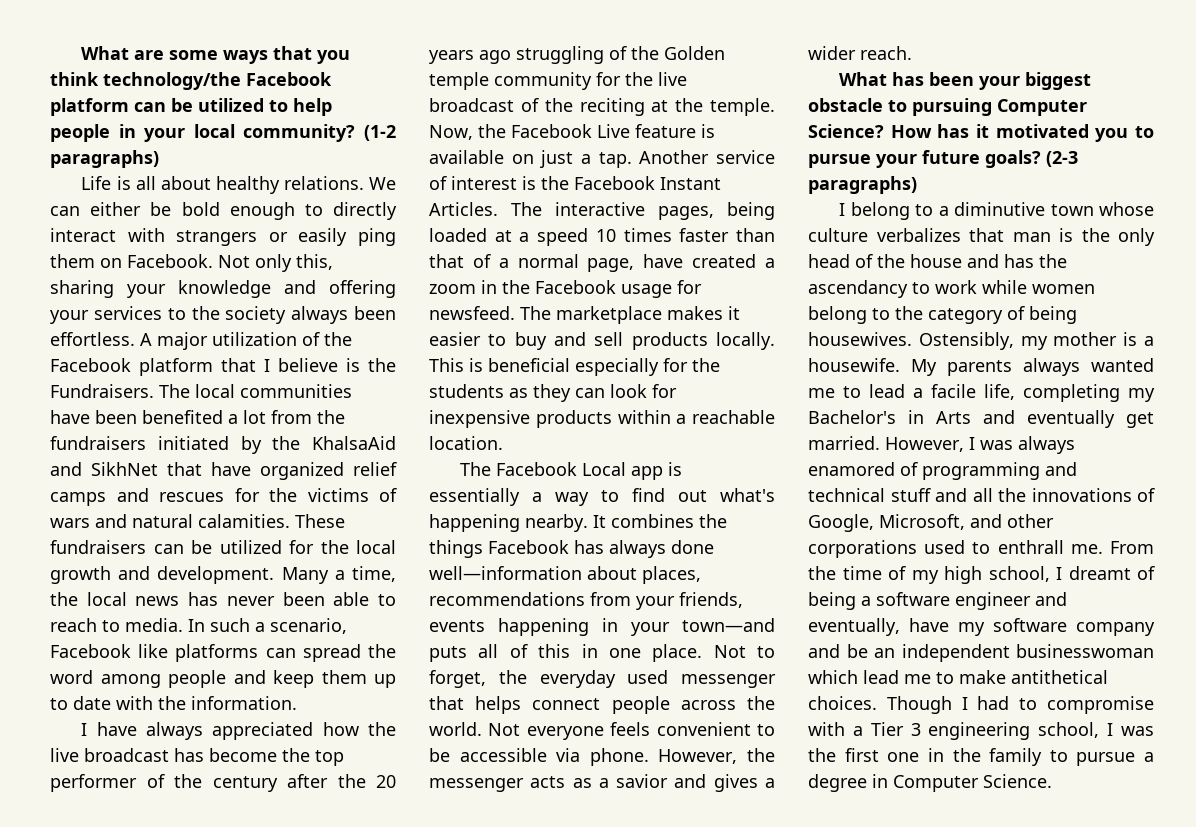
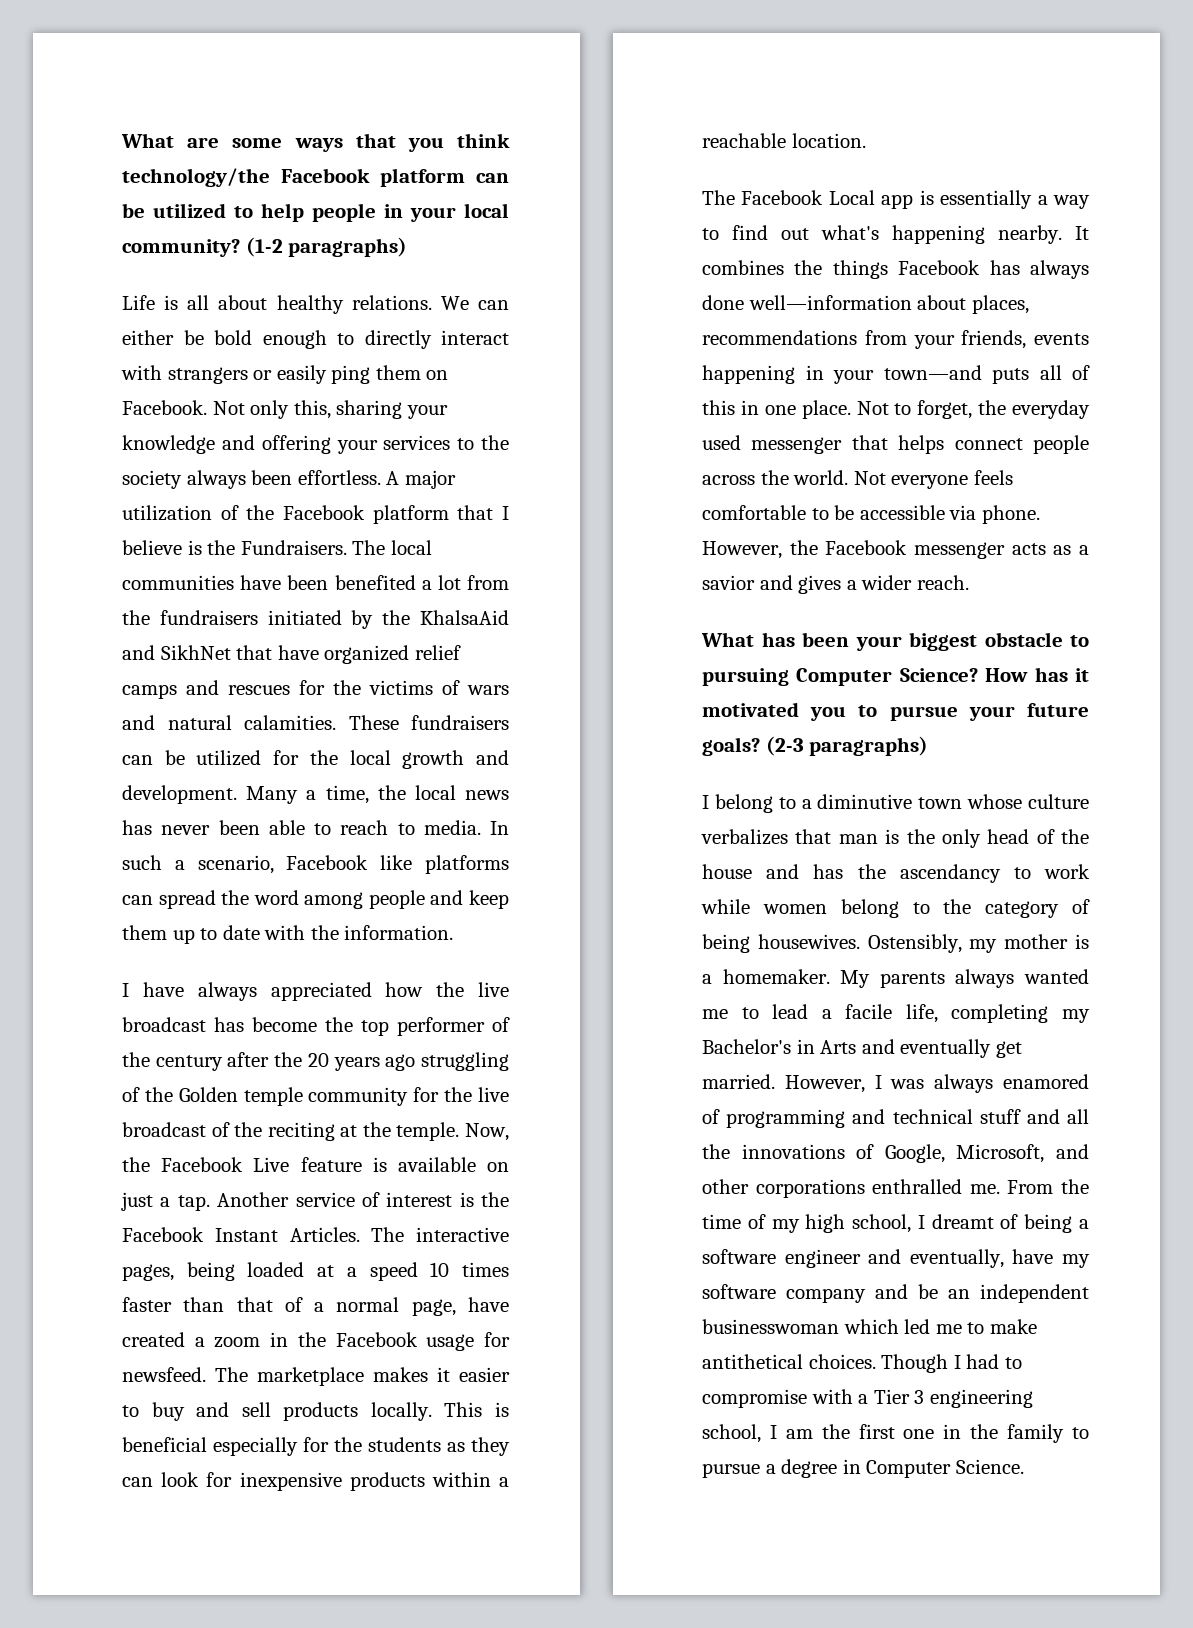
[656,722,751,736] convenient -> [702,505,806,520] comfortable
(775, 755) none -> [825,540,908,555] Facebook
[808,358,900,372] housewife. -> [722,969,830,984] homemaker.
[924,540,1064,554] used to enthrall -> [872,1179,963,1194] enthralled
[863,670,899,684] lead -> [904,1319,931,1334] led
[1121,726,1154,736] was -> [785,1429,813,1439] am

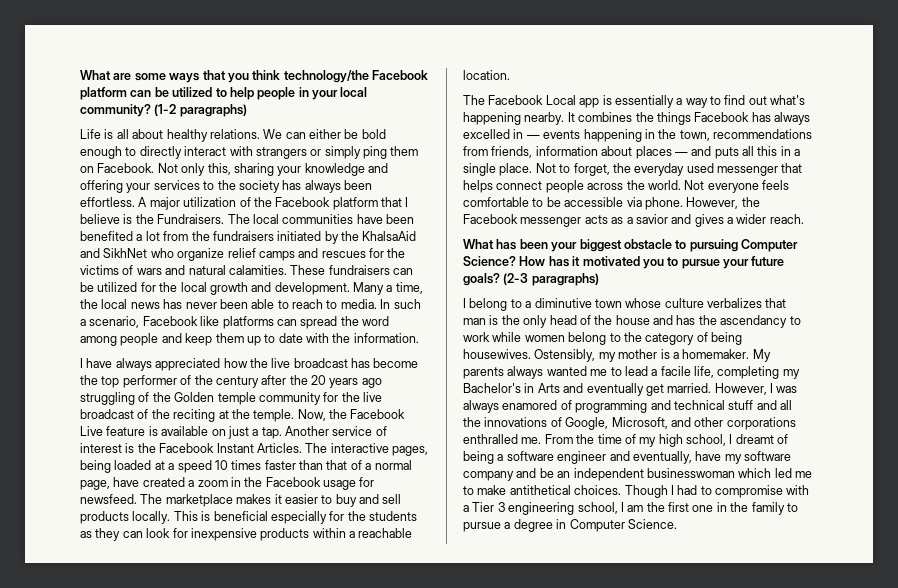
[276,365,327,384] easily -> [324,146,361,159] simply
(182, 479) none -> [282,180,302,190] has
[236,645,410,664] that have organized -> [150,248,225,261] who organize
[702,295,1029,314] [702,330,1089,349] [702,365,982,384] done well—information about places, recommendations from your friends, events happening in your town—and -> [463,129,812,142] [463,146,712,159] excelled in — events happening in the town, recommendations from friends, information about places — and
[1072,365,1090,380] of -> (754, 151) none
[764,405,796,415] one -> [794,149,801,156] [463,163,496,176] a single

